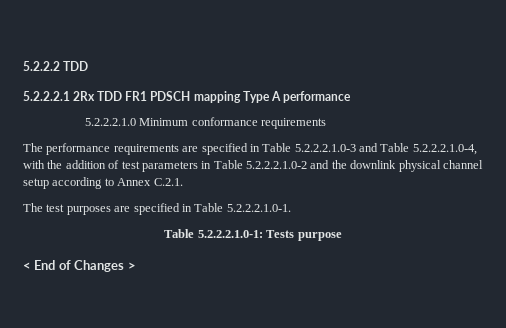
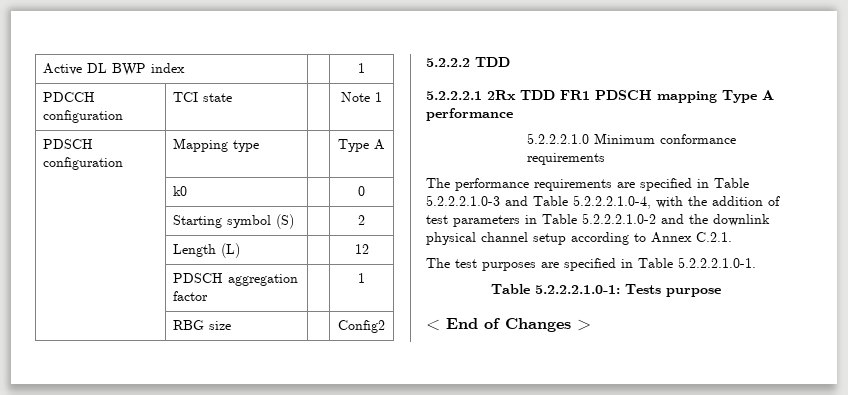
(23, 66) none -> [42,63,185,76] [358,63,365,73] [42,92,95,102] [42,110,123,123] [172,92,232,102] [341,92,382,102] [42,139,93,149] [42,157,123,170] [172,138,259,152] [338,139,385,152] [172,186,187,196] [358,186,365,196] [172,214,294,229] [358,215,365,225] [172,243,240,258] [354,244,369,254] [172,273,298,286] [172,291,208,301] [358,273,365,283] [172,320,231,330] [338,320,385,333] Active DL BWP index | | 1 // PDCCH configuration | TCI state | | Note 1 // PDSCH configuration | Mapping type | | Type A // | k0 | | 0 // | Starting symbol (S) | | 2 // | Length (L) | | 12 // | PDSCH aggregation factor | | 1 // | RBG size | | Config2 //

